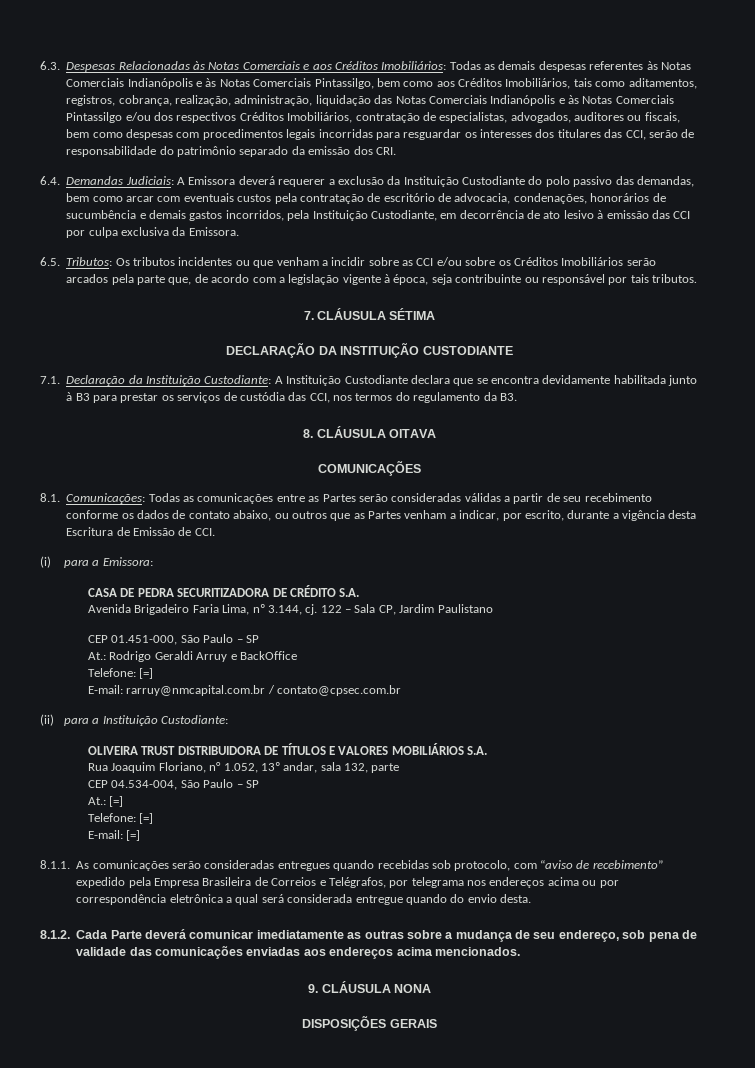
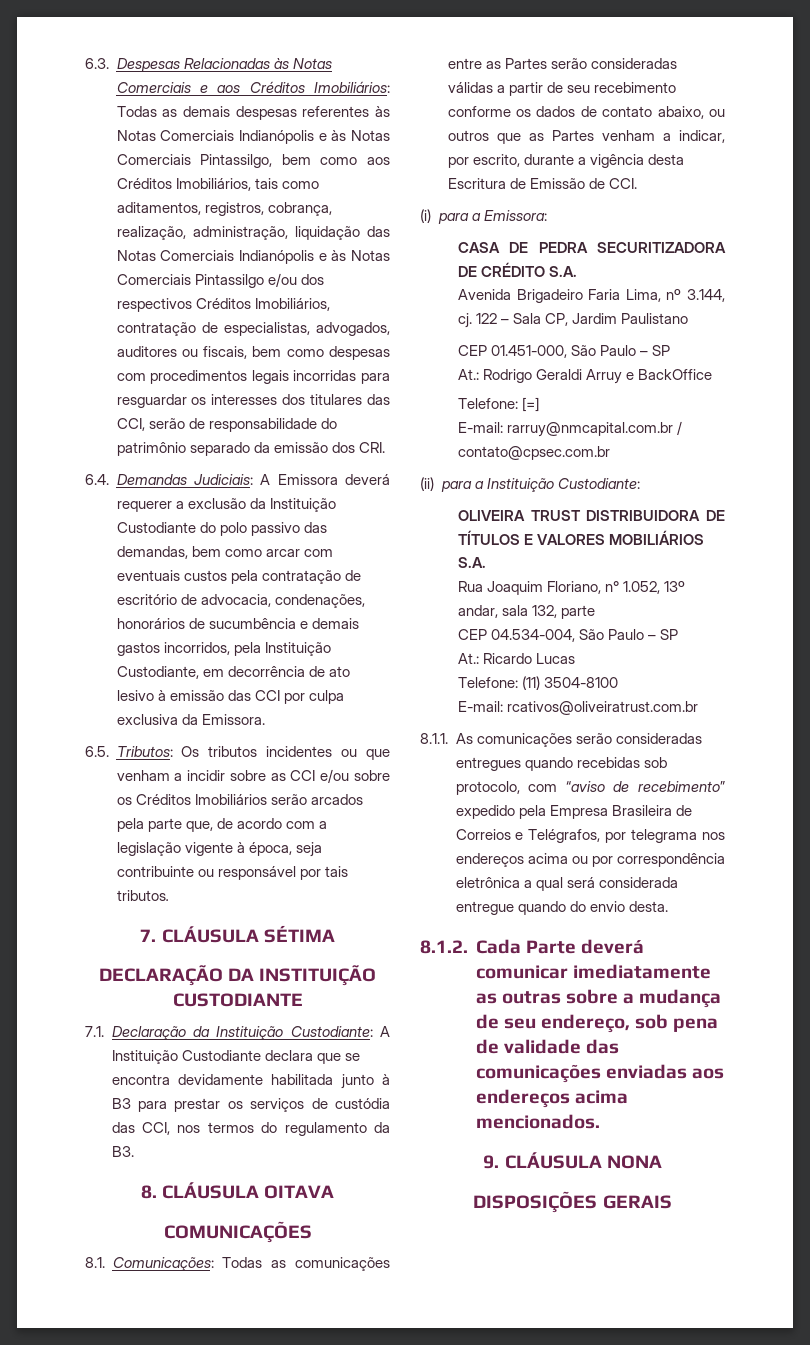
[109,796,124,807] [88,813,154,824] [88,830,141,841] [=] // Telefone: [=] // E-mail: [=] -> [482,653,575,664] [457,676,618,690] [457,701,698,715] Ricardo Lucas // Telefone: (11) 3504-8100 // E-mail: rcativos@oliveiratrust.com.br

